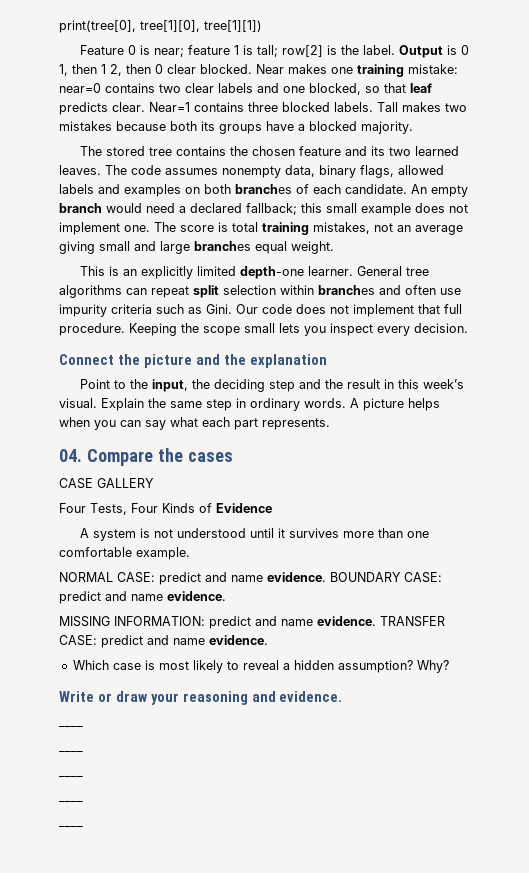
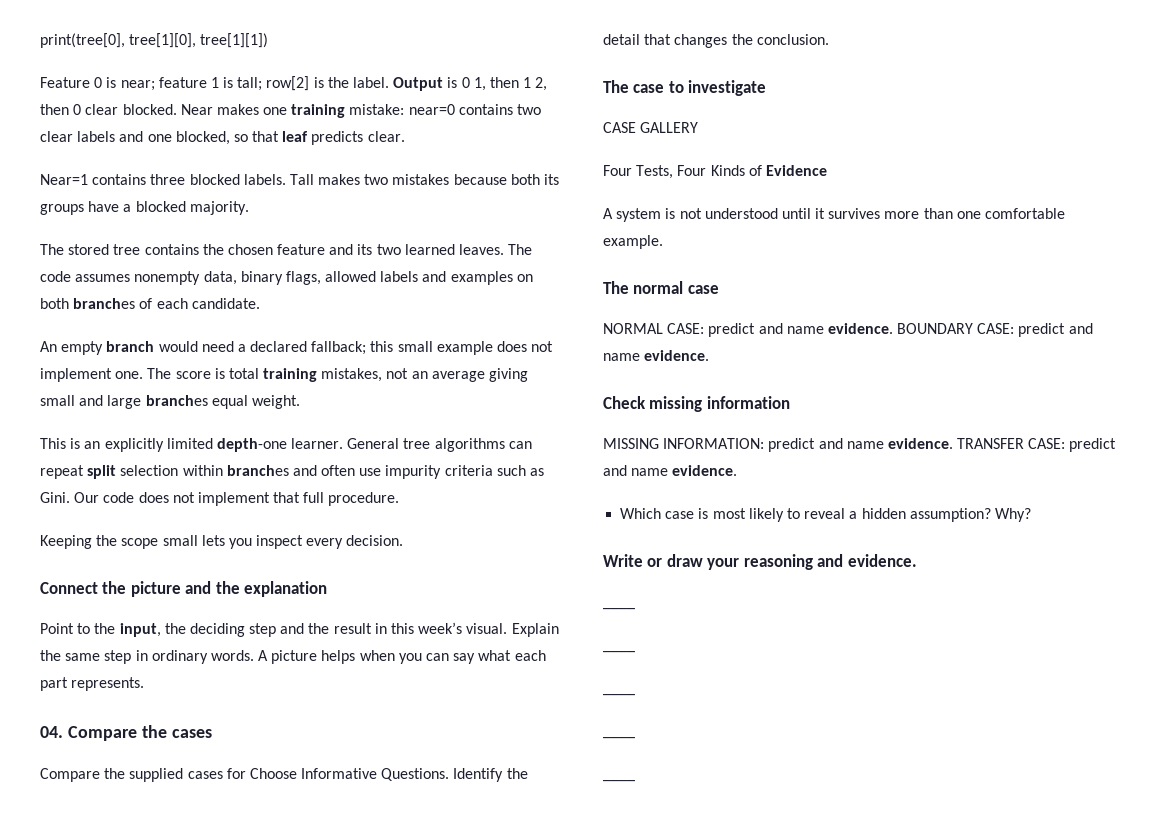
(145, 107) none -> (405, 136) //
(407, 189) none -> (260, 303) //
(125, 329) none -> (400, 499) //
(233, 457) none -> [40,768,528,782] [603,34,829,48] [603,80,767,96] // Compare the supplied cases for Choose Informative Questions. Identify the detail that changes the conclusion. // The case to investigate
(190, 553) none -> [603,281,719,294] // The normal case
(226, 596) none -> [603,396,790,412] // Check missing information

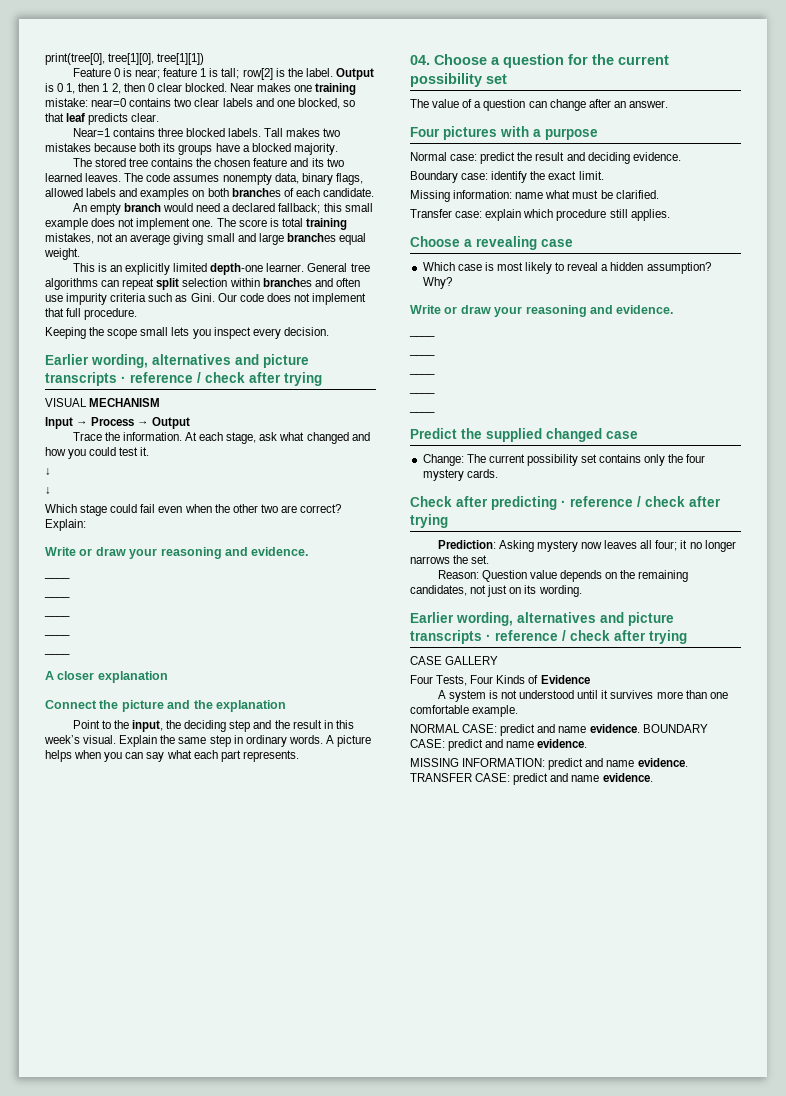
(404, 540) none -> [45,354,309,368] [45,372,322,386] [45,398,161,407] [45,417,191,429] [72,432,370,444] [45,447,150,459] [45,468,51,475] [45,487,51,494] [45,504,342,516] [45,519,86,531] [45,547,309,559] [44,576,70,579] [44,595,70,598] [44,614,70,617] [44,633,70,636] [44,652,70,655] [45,671,168,683] // Earlier wording, alternatives and picture transcripts · reference / check after trying // VISUAL MECHANISM // Input → Process → Output // Trace the information. At each stage, ask what changed and how you could test it. // ↓ // ↓ // Which stage could fail even when the other two are correct? Explain: // Write or draw your reasoning and evidence. // ____ // ____ // ____ // ____ // ____ // A closer explanation
[67,725,212,741] [40,768,528,782] [603,34,829,48] [603,80,767,96] [603,122,699,133] [603,165,827,179] [603,208,1066,222] [603,235,663,249] [603,281,719,294] [603,323,1093,337] [603,350,710,361] [603,396,790,412] [603,438,1117,452] [603,465,738,476] Compare the cases // Compare the supplied cases for Choose Informative Questions. Identify the detail that changes the conclusion. // The case to investigate // CASE GALLERY // Four Tests, Four Kinds of Evidence // A system is not understood until it survives more than one comfortable example. // The normal case // NORMAL CASE: predict and name evidence. BOUNDARY CASE: predict and name evidence. // Check missing information // MISSING INFORMATION: predict and name evidence. TRANSFER CASE: predict and name evidence. -> [434,54,669,68] [410,73,507,87] [410,99,668,111] [410,126,598,140] [410,152,681,164] [410,171,604,183] [410,190,659,202] [410,209,670,221] [410,236,573,250] Choose a question for the current possibility set // The value of a question can change after an answer. // Four pictures with a purpose // Normal case: predict the result and deciding evidence. // Boundary case: identify the exact limit. // Missing information: name what must be clarified. // Transfer case: explain which procedure still applies. // Choose a revealing case
(635, 780) none -> [410,428,638,442] [422,454,706,466] [422,469,498,481] [410,496,721,510] [410,514,448,528] [437,540,736,552] [410,555,490,564] [437,570,689,582] [410,585,582,597] [410,612,674,626] [410,630,687,644] [410,656,499,665] [410,675,590,686] [437,690,728,702] [410,705,519,717] [410,724,708,736] [410,739,588,751] [410,758,688,770] [410,773,653,785] // Predict the supplied changed case // Change: The current possibility set contains only the four mystery cards. // Check after predicting · reference / check after trying // Prediction: Asking mystery now leaves all four; it no longer narrows the set. // Reason: Question value depends on the remaining candidates, not just on its wording. // Earlier wording, alternatives and picture transcripts · reference / check after trying // CASE GALLERY // Four Tests, Four Kinds of Evidence // A system is not understood until it survives more than one comfortable example. // NORMAL CASE: predict and name evidence. BOUNDARY CASE: predict and name evidence. // MISSING INFORMATION: predict and name evidence. TRANSFER CASE: predict and name evidence.

